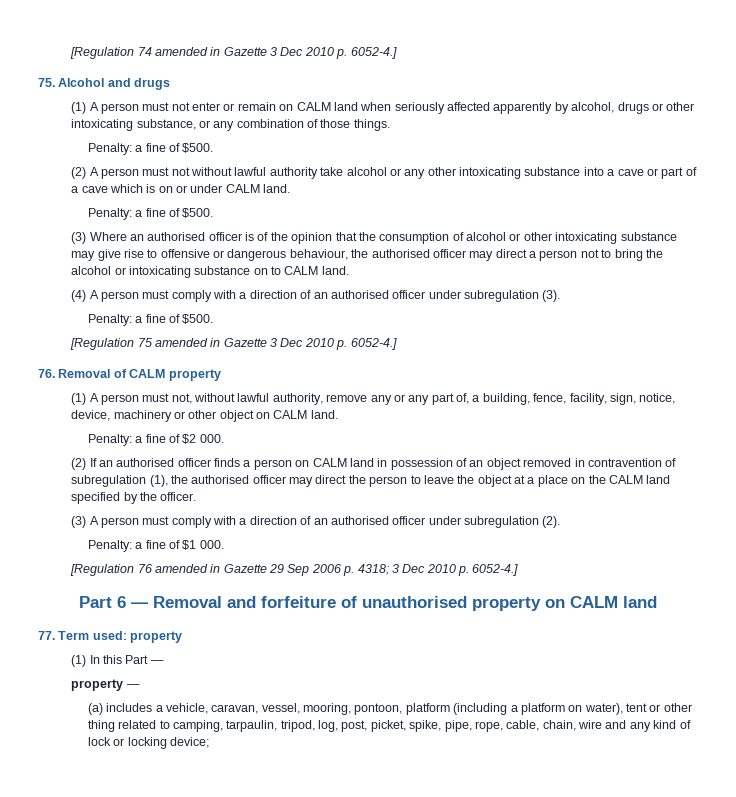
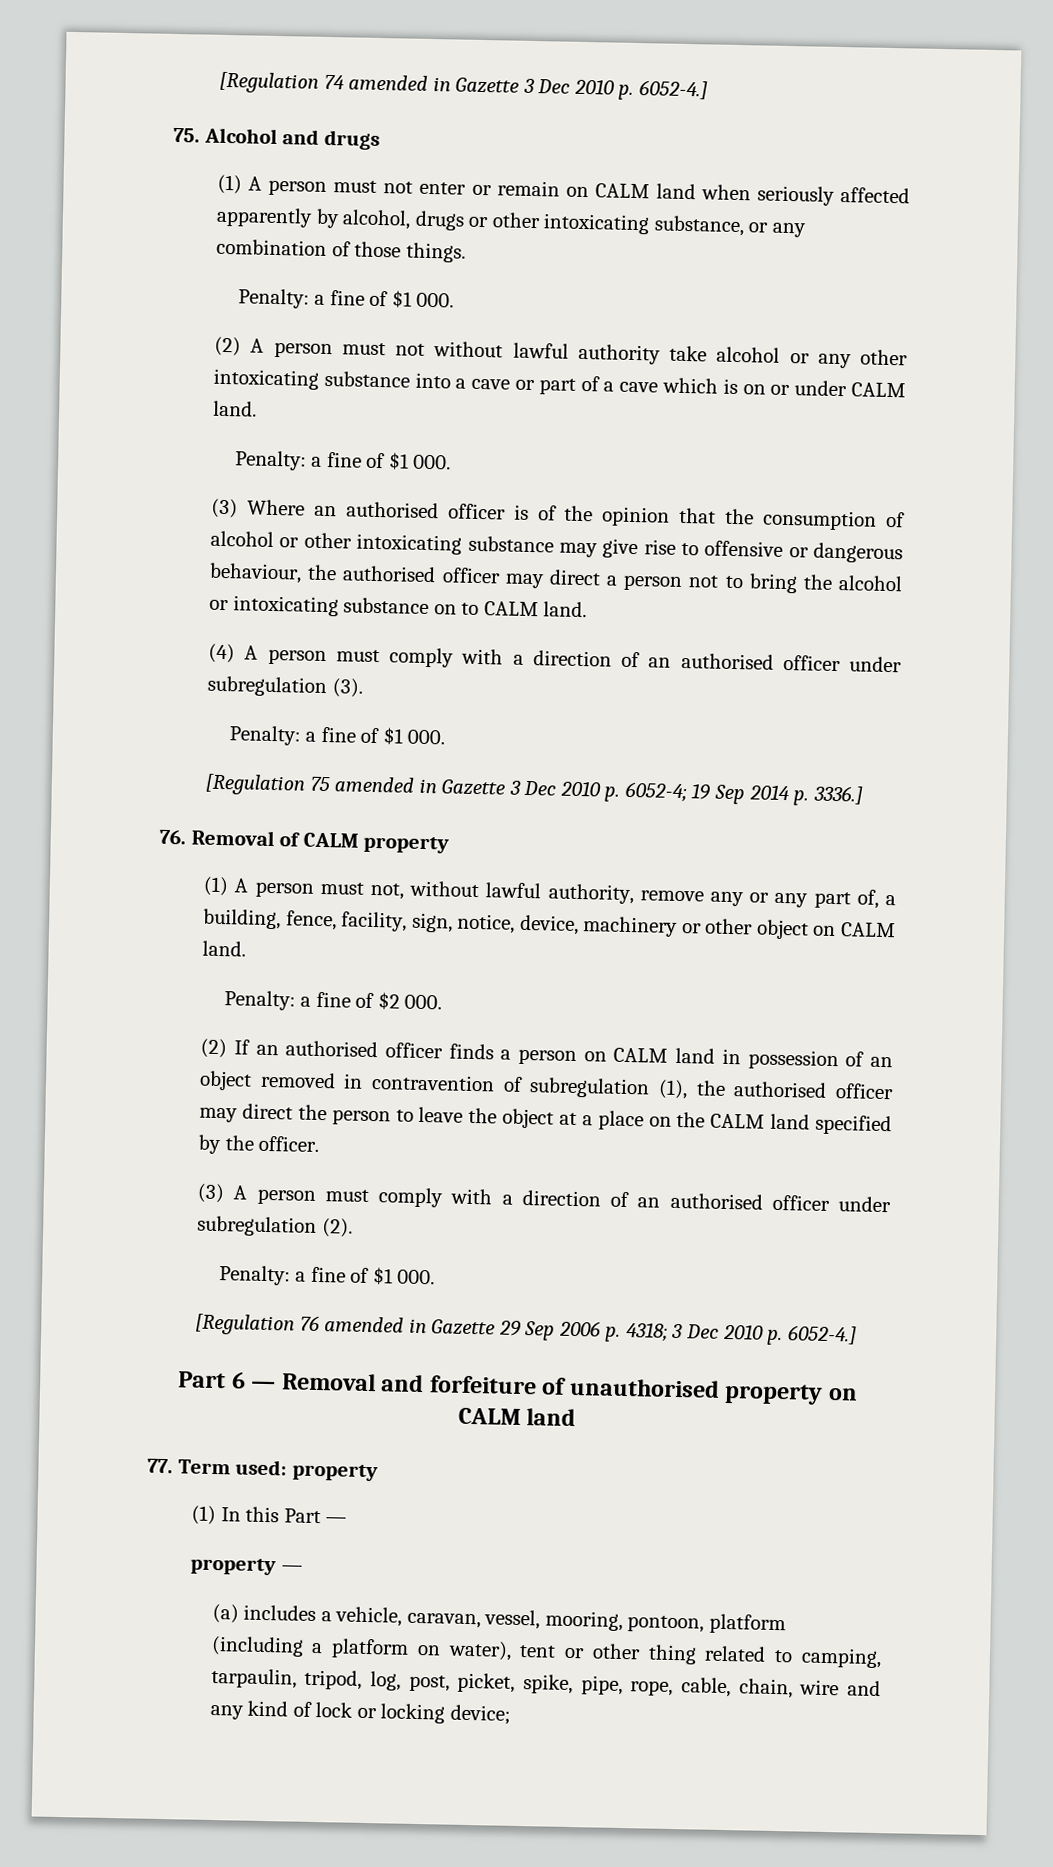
[182,143,214,153] $500. -> [391,290,455,308] $1 000.
[182,208,214,218] $500. -> [388,452,452,470] $1 000.
[182,314,214,324] $500. -> [382,727,446,745] $1 000.
[350,338,397,350] 6052-4.] -> [624,781,863,806] 6052-4; 19 Sep 2014 p. 3336.]

